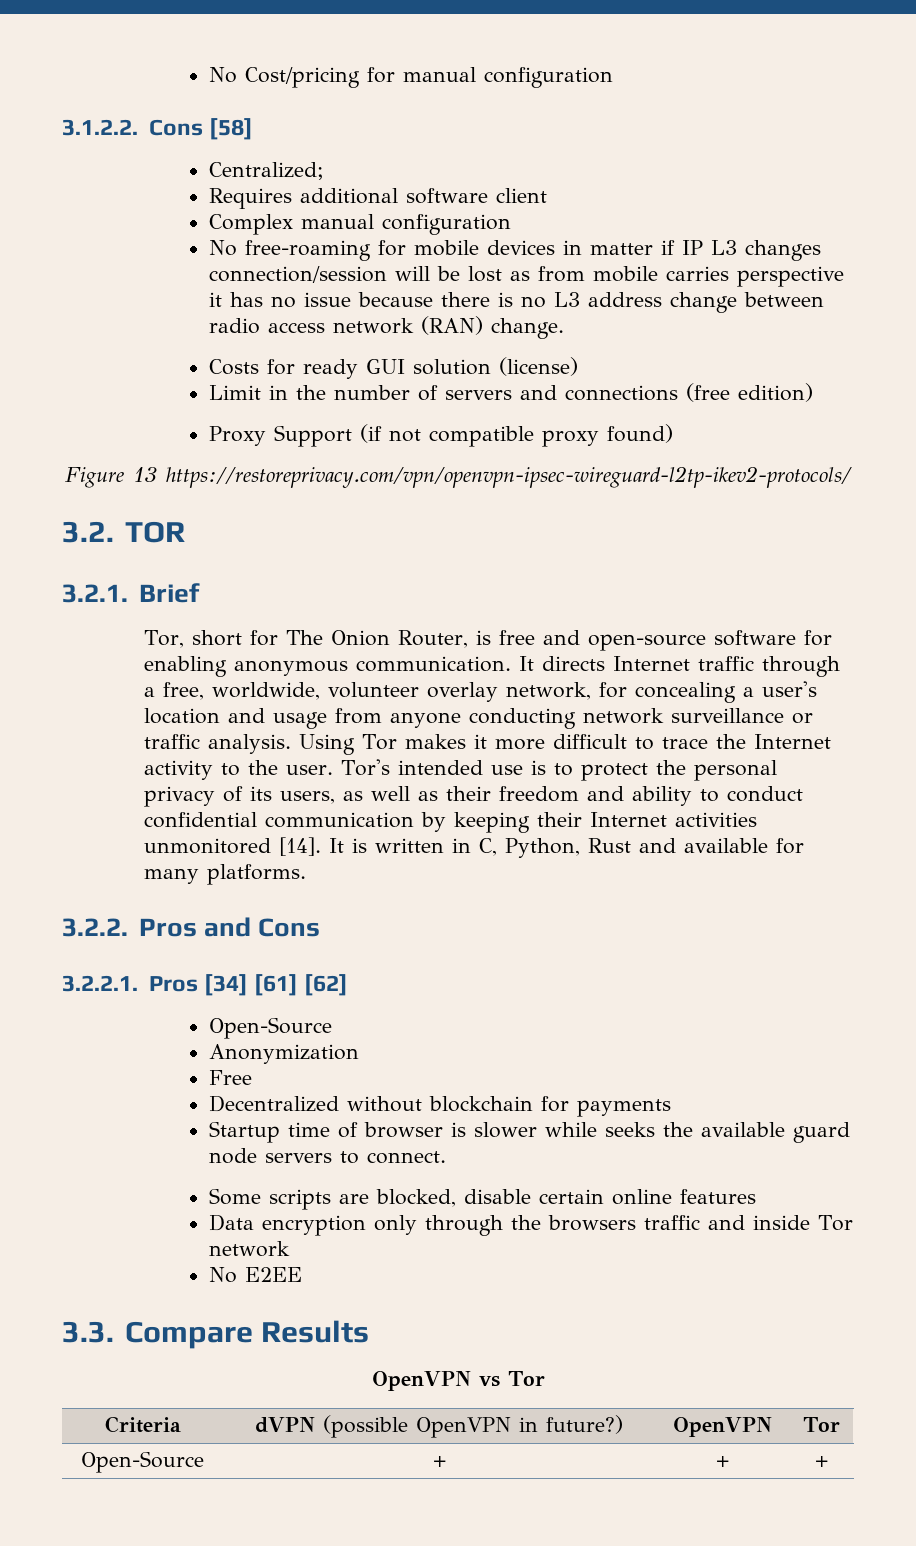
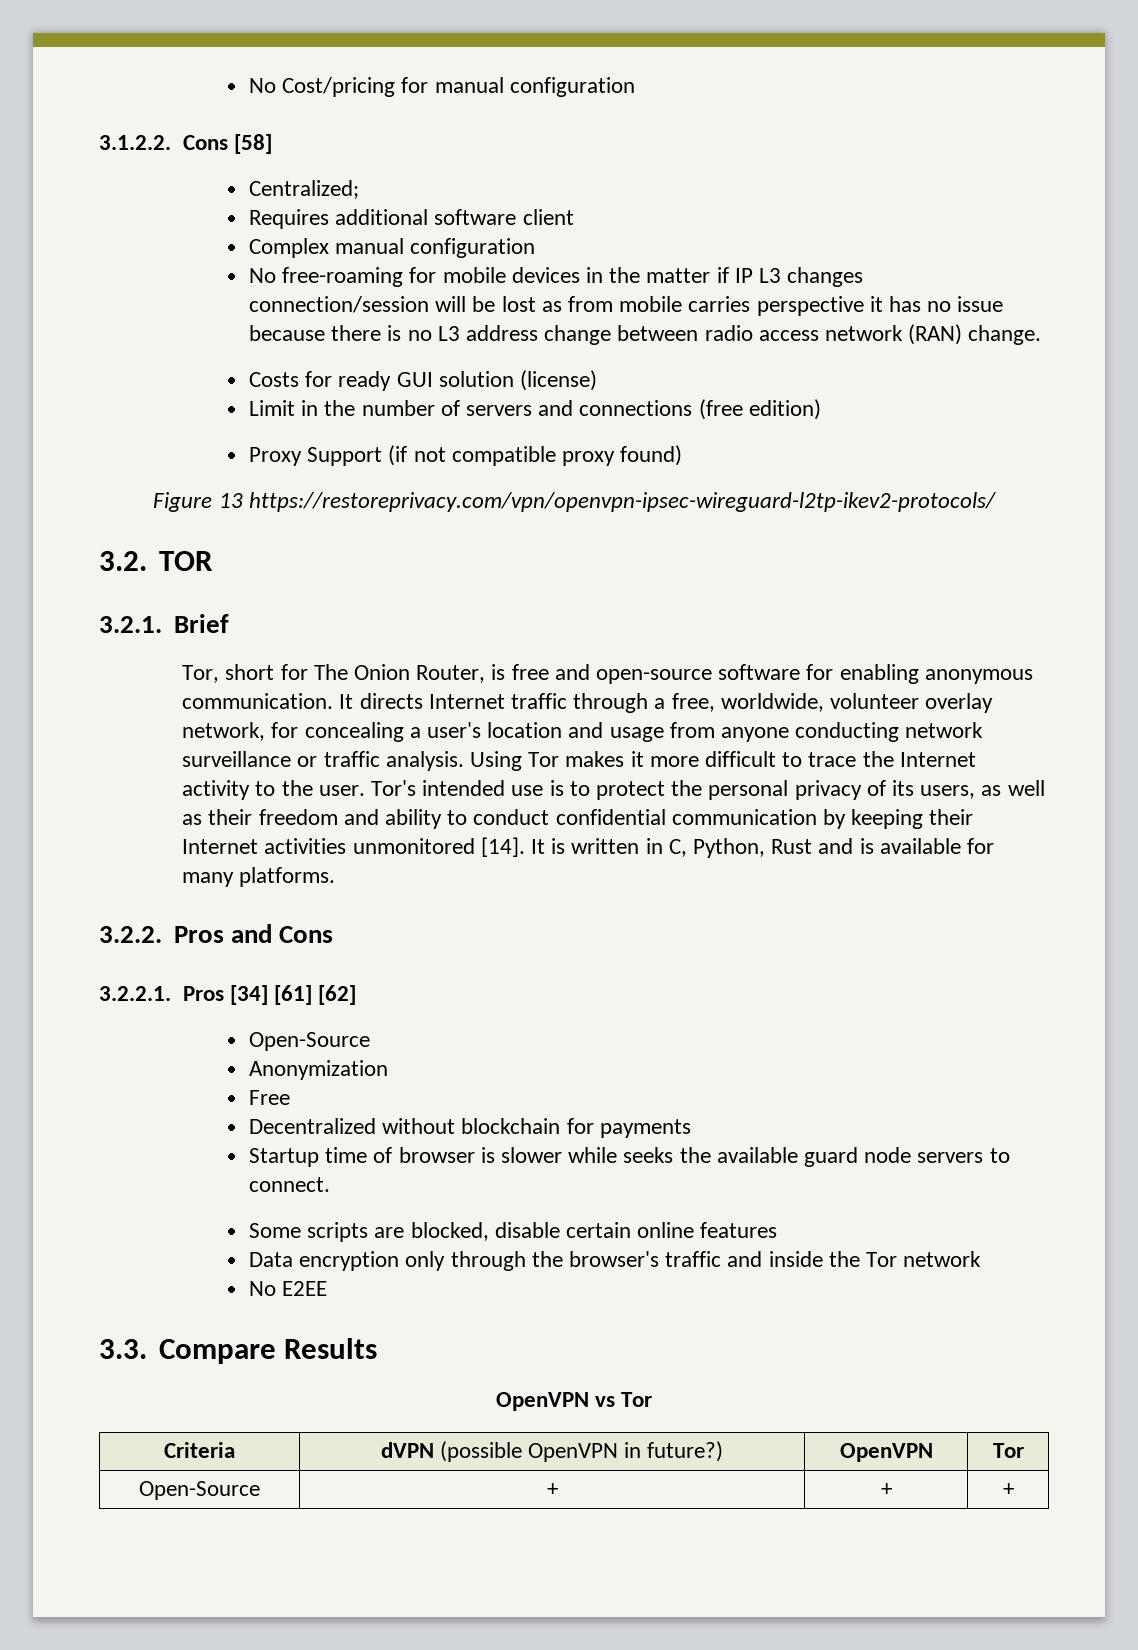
(583, 247) none -> [609,267,641,283] the
(677, 845) none -> [859,838,874,854] is
[548,1215,637,1231] browsers -> [568,1251,659,1267] browser's
(811, 1222) none -> [828,1251,860,1267] the

